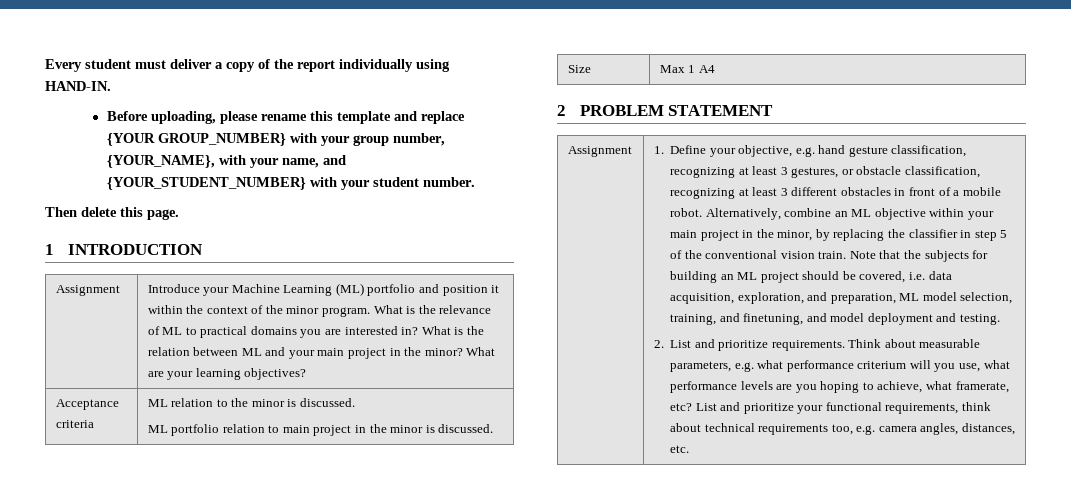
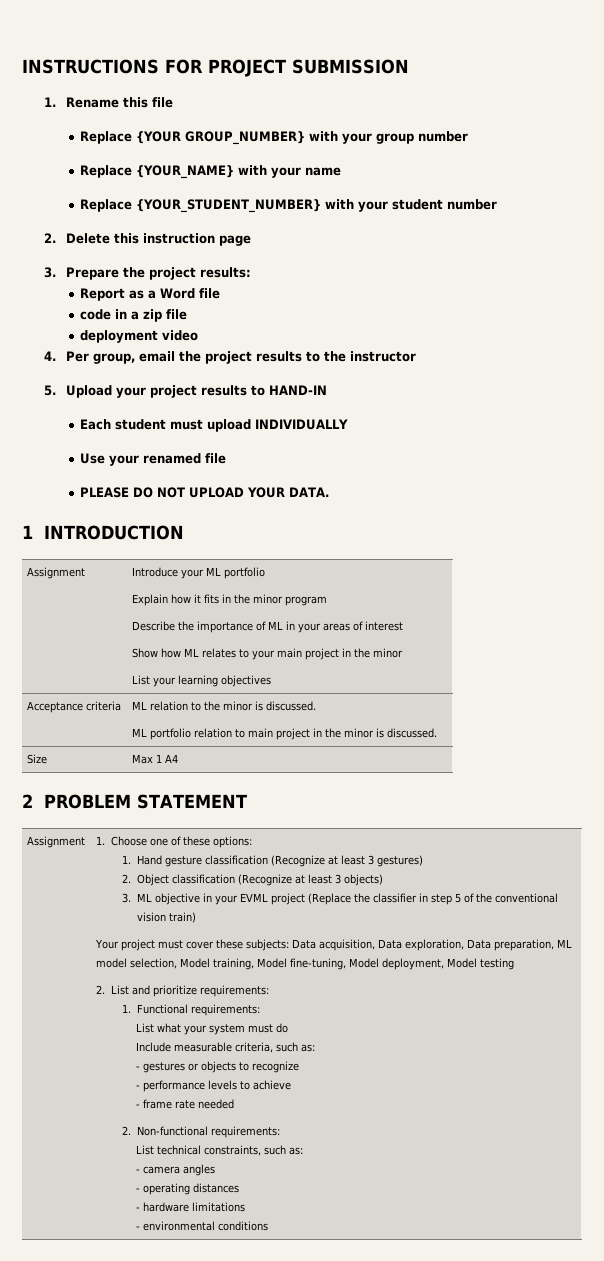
[45,59,450,72] [45,81,111,91] [106,111,465,124] Every student must deliver a copy of the report individually using HAND-IN. // Before uploading, please rename this template and replace -> [22,59,409,77] [44,97,174,108] [79,131,132,144] INSTRUCTIONS FOR PROJECT SUBMISSION // 1. Rename this file // Replace
[392,133,445,146] [106,155,346,168] [106,177,475,190] [45,207,179,220] number, {YOUR_NAME}, with your name, and {YOUR_STUDENT_NUMBER} with your student number. // Then delete this page. -> [417,131,468,142] [79,165,341,179] [79,199,497,213] [44,233,252,246] [44,267,252,280] [79,288,220,301] [79,309,187,322] [79,330,198,343] [44,351,417,364] [44,385,328,398] [79,419,348,432] [79,453,226,466] [79,487,329,498] number // Replace {YOUR_NAME} with your name // Replace {YOUR_STUDENT_NUMBER} with your student number // 2. Delete this instruction page // 3. Prepare the project results: // Report as a Word file // code in a zip file // deployment video // 4. Per group, email the project results to the instructor // 5. Upload your project results to HAND-IN // Each student must upload INDIVIDUALLY // Use your renamed file // PLEASE DO NOT UPLOAD YOUR DATA.
[231,283,500,296] [147,305,492,317] [147,326,484,338] [147,347,496,359] [147,371,164,377] Machine Learning (ML) portfolio and position it within the context of the minor program. What is the relevance of ML to practical domains you are interested in? What is the relation between ML and your main project in the minor? What are -> [206,567,266,579] [132,594,328,606] [132,621,404,633] [132,648,404,660] [132,675,151,685] ML portfolio // Explain how it fits in the minor program // Describe the importance of ML in your areas of interest // Show how ML relates to your main project in the minor // List
[244,368,307,380] objectives? -> [221,675,272,687] objectives
[670,145,967,157] [670,166,981,178] [670,187,1001,199] [670,208,995,220] [670,229,885,241] Define your objective, e.g. hand gesture classification, recognizing at least 3 gestures, or obstacle classification, recognizing at least 3 different obstacles in front of a mobile robot. Alternatively, combine an ML objective within your main project in the minor, by replacing -> [110,836,252,848] [122,855,423,867] [122,874,383,886] [122,893,351,905] Choose one of these options: // 1. Hand gesture classification (Recognize at least 3 gestures) // 2. Object classification (Recognize at least 3 objects) // 3. ML objective in your EVML project (Replace
[818,250,989,262] [670,271,952,283] [670,292,1013,304] [670,313,1001,325] [653,339,981,351] [670,360,1010,372] [670,381,1009,393] [670,402,992,414] [670,423,1016,435] [670,445,690,453] train. Note that the subjects for building an ML project should be covered, i.e. data acquisition, exploration, and preparation, ML model selection, training, and finetuning, and model deployment and testing. // 2. List and prioritize requirements. Think about measurable parameters, e.g. what performance criterium will you use, what performance levels are you hoping to achieve, what framerate, etc? List and prioritize your functional requirements, think about technical requirements too, e.g. camera angles, distances, etc. -> [168,912,196,923] [95,939,573,951] [96,958,515,970] [96,985,269,997] [122,1004,260,1016] [135,1023,288,1035] [135,1042,315,1053] [135,1061,299,1073] [135,1080,291,1092] [135,1099,234,1109] [122,1126,280,1138] [135,1145,303,1156] [135,1164,215,1176] [135,1183,239,1195] [135,1202,245,1212] [135,1221,268,1231] train) // Your project must cover these subjects: Data acquisition, Data exploration, Data preparation, ML model selection, Model training, Model fine-tuning, Model deployment, Model testing // 2. List and prioritize requirements: // 1. Functional requirements: // List what your system must do // Include measurable criteria, such as: // - gestures or objects to recognize // - performance levels to achieve // - frame rate needed // 2. Non-functional requirements: // List technical constraints, such as: // - camera angles // - operating distances // - hardware limitations // - environmental conditions

